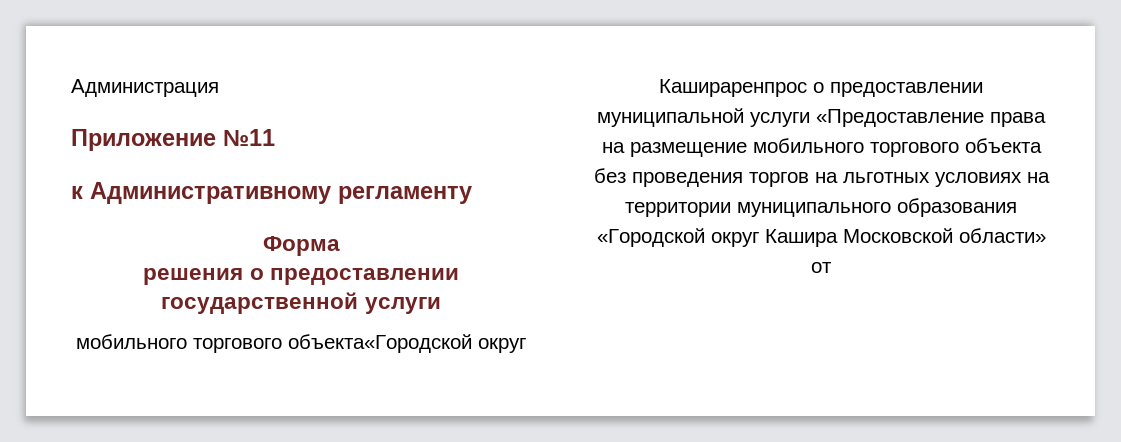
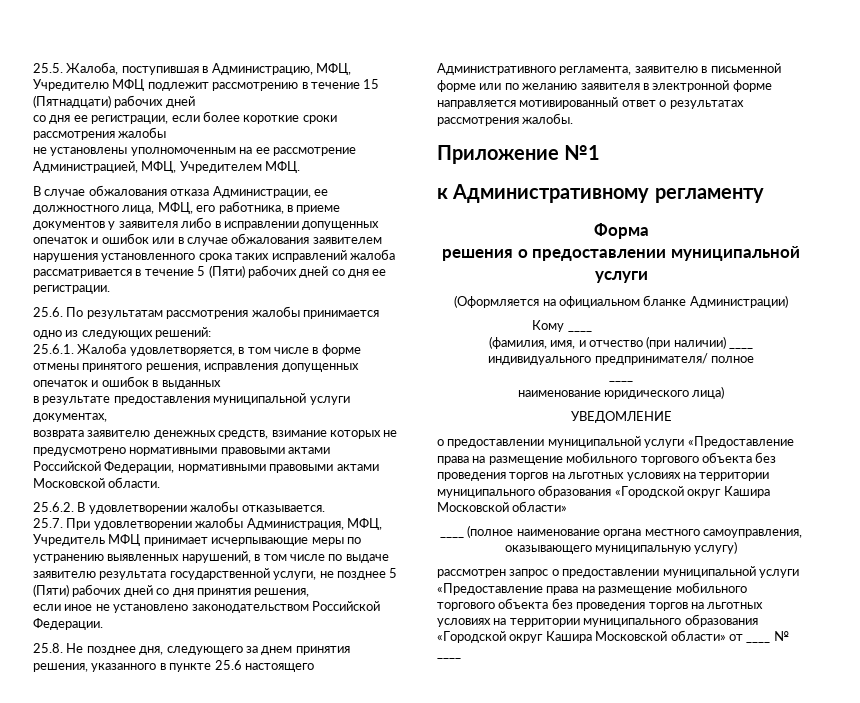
[71,79,219,97] Администрация -> [33,62,351,75] [33,79,380,91] [33,95,195,108] [33,111,337,124] [33,127,167,140] [33,147,356,156] [33,161,301,173] [33,185,328,198] [33,201,341,214] [33,217,380,230] [33,233,382,246] [33,249,395,262] [33,265,387,278] [33,285,110,294] [33,306,379,319] [33,327,212,339] [33,343,361,356] [33,363,359,372] [33,376,221,389] [33,393,350,405] [33,413,107,422] [33,430,398,439] [33,447,331,456] [33,461,379,473] [33,477,161,488] [33,501,325,514] [33,517,382,530] [33,534,361,546] [33,551,389,563] [33,568,398,580] [33,584,310,597] [33,601,380,613] [33,618,103,630] [33,643,350,655] [33,660,314,672] [437,63,781,75] [437,80,772,92] [437,97,744,109] [437,113,574,126] 25.5. Жалоба, поступившая в Администрацию, МФЦ, Учредителю МФЦ подлежит рассмотрению в течение 15 (Пятнадцати) рабочих дней // со дня ее регистрации, если более короткие сроки рассмотрения жалобы // не установлены уполномоченным на ее рассмотрение Администрацией, МФЦ, Учредителем МФЦ. // В случае обжалования отказа Администрации, ее должностного лица, МФЦ, его работника, в приеме документов у заявителя либо в исправлении допущенных опечаток и ошибок или в случае обжалования заявителем нарушения установленного срока таких исправлений жалоба рассматривается в течение 5 (Пяти) рабочих дней со дня ее регистрации. // 25.6. По результатам рассмотрения жалобы принимается // одно из следующих решений: // 25.6.1. Жалоба удовлетворяется, в том числе в форме отмены принятого решения, исправления допущенных опечаток и ошибок в выданных // в результате предоставления муниципальной услуги документах, // возврата заявителю денежных средств, взимание которых не предусмотрено нормативными правовыми актами Российской Федерации, нормативными правовыми актами Московской области. // 25.6.2. В удовлетворении жалобы отказывается. // 25.7. При удовлетворении жалобы Администрация, МФЦ, Учредитель МФЦ принимает исчерпывающие меры по устранению выявленных нарушений, в том числе по выдаче заявителю результата государственной услуги, не позднее 5 (Пяти) рабочих дней со дня принятия решения, // если иное не установлено законодательством Российской Федерации. // 25.8. Не позднее дня, следующего за днем принятия решения, указанного в пункте 25.6 настоящего Административного регламента, заявителю в письменной форме или по желанию заявителя в электронной форме направляется мотивированный ответ о результатах рассмотрения жалобы.
[223,129,275,146] №11 -> [564,145,601,160] №1
[161,292,359,314] государственной -> [670,246,800,261] муниципальной
[76,334,526,353] [659,79,807,97] мобильного торгового объекта«Городской округ Кашираренпрос -> [454,295,788,308] [532,320,592,332] [488,336,754,349] [488,353,754,365] [609,380,633,382] [517,386,725,399] [570,411,672,423] [437,436,794,448] [437,452,777,465] [437,472,770,481] [437,485,770,498] [437,501,568,512] [440,525,802,538] [504,541,738,554] [437,569,549,578] (Оформляется на официальном бланке Администрации) // Кому ____ // (фамилия, имя, и отчество (при наличии) ____ индивидуального предпринимателя/ полное // ____ // наименование юридического лица) // УВЕДОМЛЕНИЕ // о предоставлении муниципальной услуги «Предоставление права на размещение мобильного торгового объекта без проведения торгов на льготных условиях на территории муниципального образования «Городской округ Кашира Московской области» // ____ (полное наименование органа местного самоуправления, оказывающего муниципальную услугу) // рассмотрен запрос
(832, 267) none -> [746,641,771,643] [773,631,789,641] [437,657,461,659] ____ № ____

